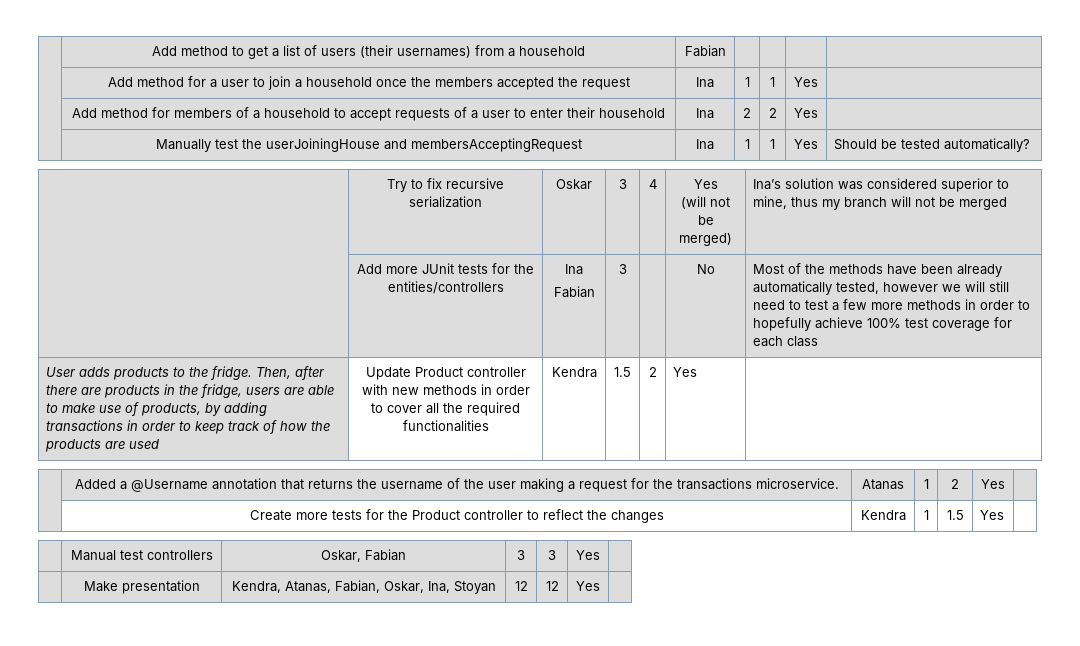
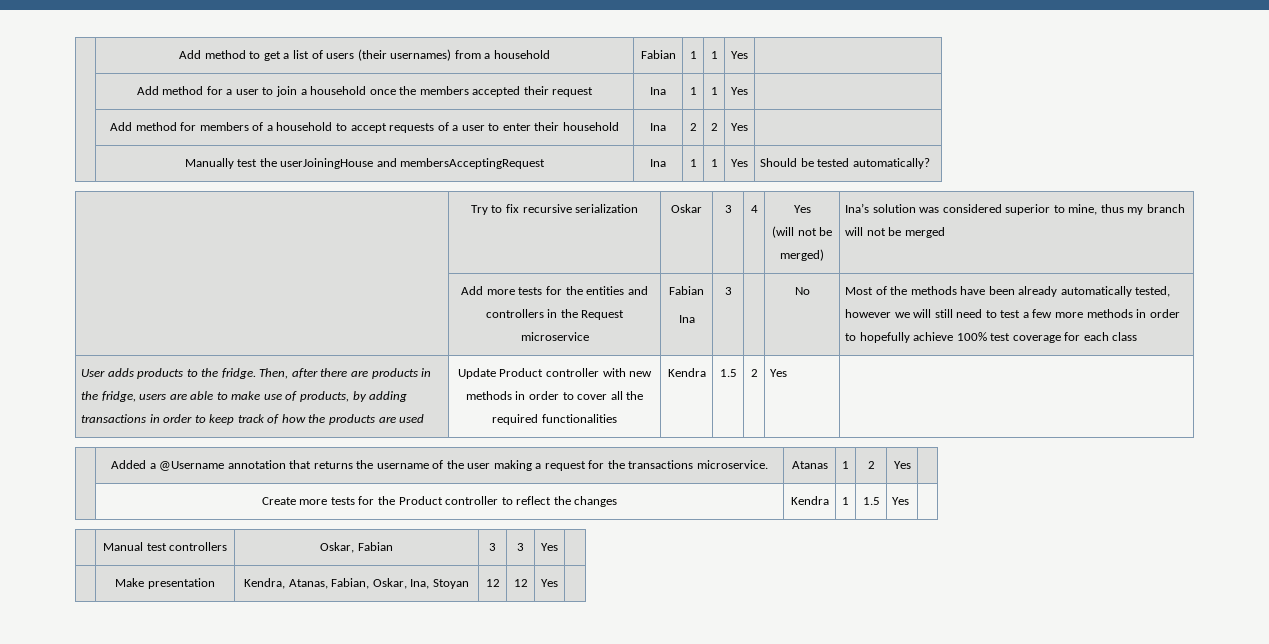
(726, 51) | | -> [689,51,697,59] [710,51,718,59] [731,51,748,59] 1 | 1 | Yes
[557,77,578,87] the -> [523,86,549,95] their
[422,263,534,274] [387,281,504,294] [565,264,583,275] [553,286,595,298] JUnit tests for the entities/controllers | Ina // Fabian -> [518,286,648,295] [485,309,625,320] [520,332,589,341] [669,286,704,295] [678,315,695,323] tests for the entities and controllers in the Request microservice | Fabian // Ina

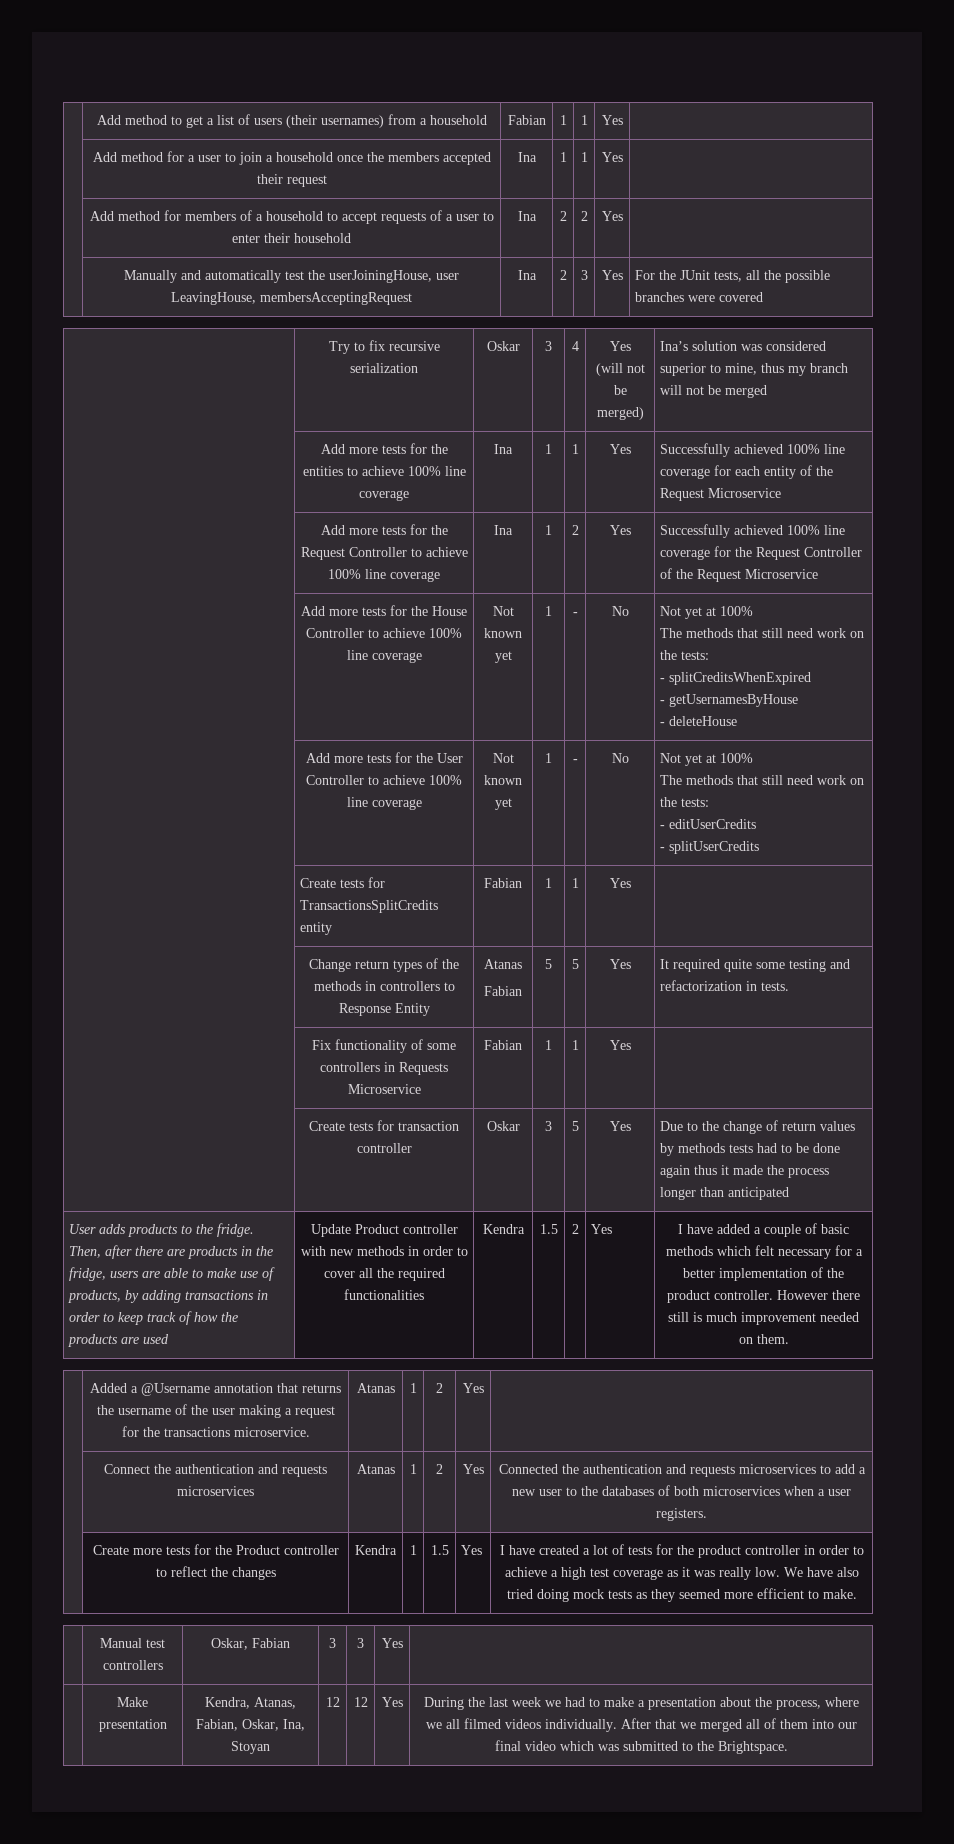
[237,158,397,169] test the userJoiningHouse and -> [181,270,459,283] [171,292,256,305] and automatically test the userJoiningHouse, user LeavingHouse,
[689,159,697,167] [710,159,718,167] [731,159,748,167] [760,158,930,169] 1 | 1 | Yes | Should be tested automatically? -> [559,270,567,280] [580,270,588,280] [601,270,623,280] [635,270,831,283] [635,292,764,302] 2 | 3 | Yes | For the JUnit tests, all the possible branches were covered
[627,286,648,295] [485,309,625,320] [520,332,589,341] [669,286,704,295] [678,315,695,323] [724,287,732,295] [794,287,810,295] [845,286,1171,297] [845,309,1180,318] [845,332,1138,343] and controllers in the Request microservice | Fabian // Ina | 3 | | No | Most of the methods have been already automatically tested, however we will still need to test a few more methods in order to hopefully achieve 100% test coverage for each class -> [346,466,466,476] [359,490,409,501] [494,444,513,454] [545,444,552,454] [571,444,579,454] [609,444,631,454] [660,443,846,457] [660,465,834,479] [660,488,782,501] [320,524,448,535] [300,547,468,560] [328,569,440,582] [494,525,513,535] [545,525,552,535] [571,525,579,535] [609,525,631,535] [660,524,846,538] [660,546,863,560] [660,568,819,582] [301,605,467,616] [306,628,462,638] [346,650,422,663] [492,606,514,616] [484,628,522,638] [494,651,512,663] [545,606,552,616] [572,612,578,616] [611,606,629,616] [660,606,754,619] [660,628,865,638] [660,650,710,660] [660,672,812,685] [660,694,799,707] [660,716,738,726] [305,752,463,763] [306,775,462,785] [346,797,422,810] [492,753,514,763] [484,775,522,785] [494,798,512,810] [545,753,552,763] [572,759,578,763] [611,753,629,763] [660,753,754,766] [660,775,865,785] [660,797,710,807] [660,819,757,829] [660,841,760,854] [300,877,386,888] [300,900,439,913] [300,922,333,935] [484,878,522,888] [545,878,552,888] [571,878,579,888] [609,878,631,888] [309,958,459,972] [313,981,455,991] [338,1003,430,1016] [484,959,522,969] [484,986,522,996] [545,959,552,969] [571,959,579,969] [609,959,631,969] [660,959,851,972] [660,980,790,991] [312,1039,456,1053] [320,1062,448,1075] [347,1084,421,1094] [484,1040,522,1050] [545,1040,552,1050] [571,1040,579,1050] [609,1040,631,1050] [309,1120,459,1131] [356,1143,412,1153] [486,1121,520,1131] [545,1121,552,1131] [571,1121,579,1131] [609,1121,631,1131] [660,1120,856,1134] [660,1143,841,1156] [660,1165,830,1178] [660,1187,790,1200] to achieve 100% line coverage | Ina | 1 | 1 | Yes | Successfully achieved 100% line coverage for each entity of the Request Microservice // | Add more tests for the Request Controller to achieve 100% line coverage | Ina | 1 | 2 | Yes | Successfully achieved 100% line coverage for the Request Controller of the Request Microservice // | Add more tests for the House Controller to achieve 100% line coverage | Not known yet | 1 | - | No | Not yet at 100% // The methods that still need work on the tests: // - splitCreditsWhenExpired // - getUsernamesByHouse // - deleteHouse // | Add more tests for the User Controller to achieve 100% line coverage | Not known yet | 1 | - | No | Not yet at 100% // The methods that still need work on the tests: // - editUserCredits // - splitUserCredits // | Create tests for TransactionsSplitCredits entity | Fabian | 1 | 1 | Yes | // | Change return types of the methods in controllers to Response Entity | Atanas // Fabian | 5 | 5 | Yes | It required quite some testing and refactorization in tests. // | Fix functionality of some controllers in Requests Microservice | Fabian | 1 | 1 | Yes | // | Create tests for transaction controller | Oskar | 3 | 5 | Yes | Due to the change of return values by methods tests had to be done again thus it made the process longer than anticipated
(788, 373) none -> [678,1223,849,1237] [665,1245,863,1259] [683,1267,844,1281] [667,1290,860,1303] [668,1312,859,1325] [738,1334,789,1344] I have added a couple of basic methods which felt necessary for a better implementation of the product controller. However there still is much improvement needed on them.
(911, 465) none -> [104,1464,327,1477] [177,1486,254,1496] [356,1464,395,1474] [409,1464,417,1474] [436,1464,443,1474] [462,1464,484,1474] [498,1464,866,1477] [512,1485,851,1496] [656,1508,707,1521] // | Connect the authentication and requests microservices | Atanas | 1 | 2 | Yes | Connected the authentication and requests microservices to add a new user to the databases of both microservices when a user registers.
(910, 501) none -> [499,1544,864,1558] [504,1567,859,1580] [506,1588,857,1602] I have created a lot of tests for the product controller in order to achieve a high test coverage as it was really low. We have also tried doing mock tests as they seemed more efficient to make.
(558, 583) none -> [423,1697,859,1710] [425,1718,857,1732] [494,1740,788,1754] During the last week we had to make a presentation about the process, where we all filmed videos individually. After that we merged all of them into our final video which was submitted to the Brightspace.

